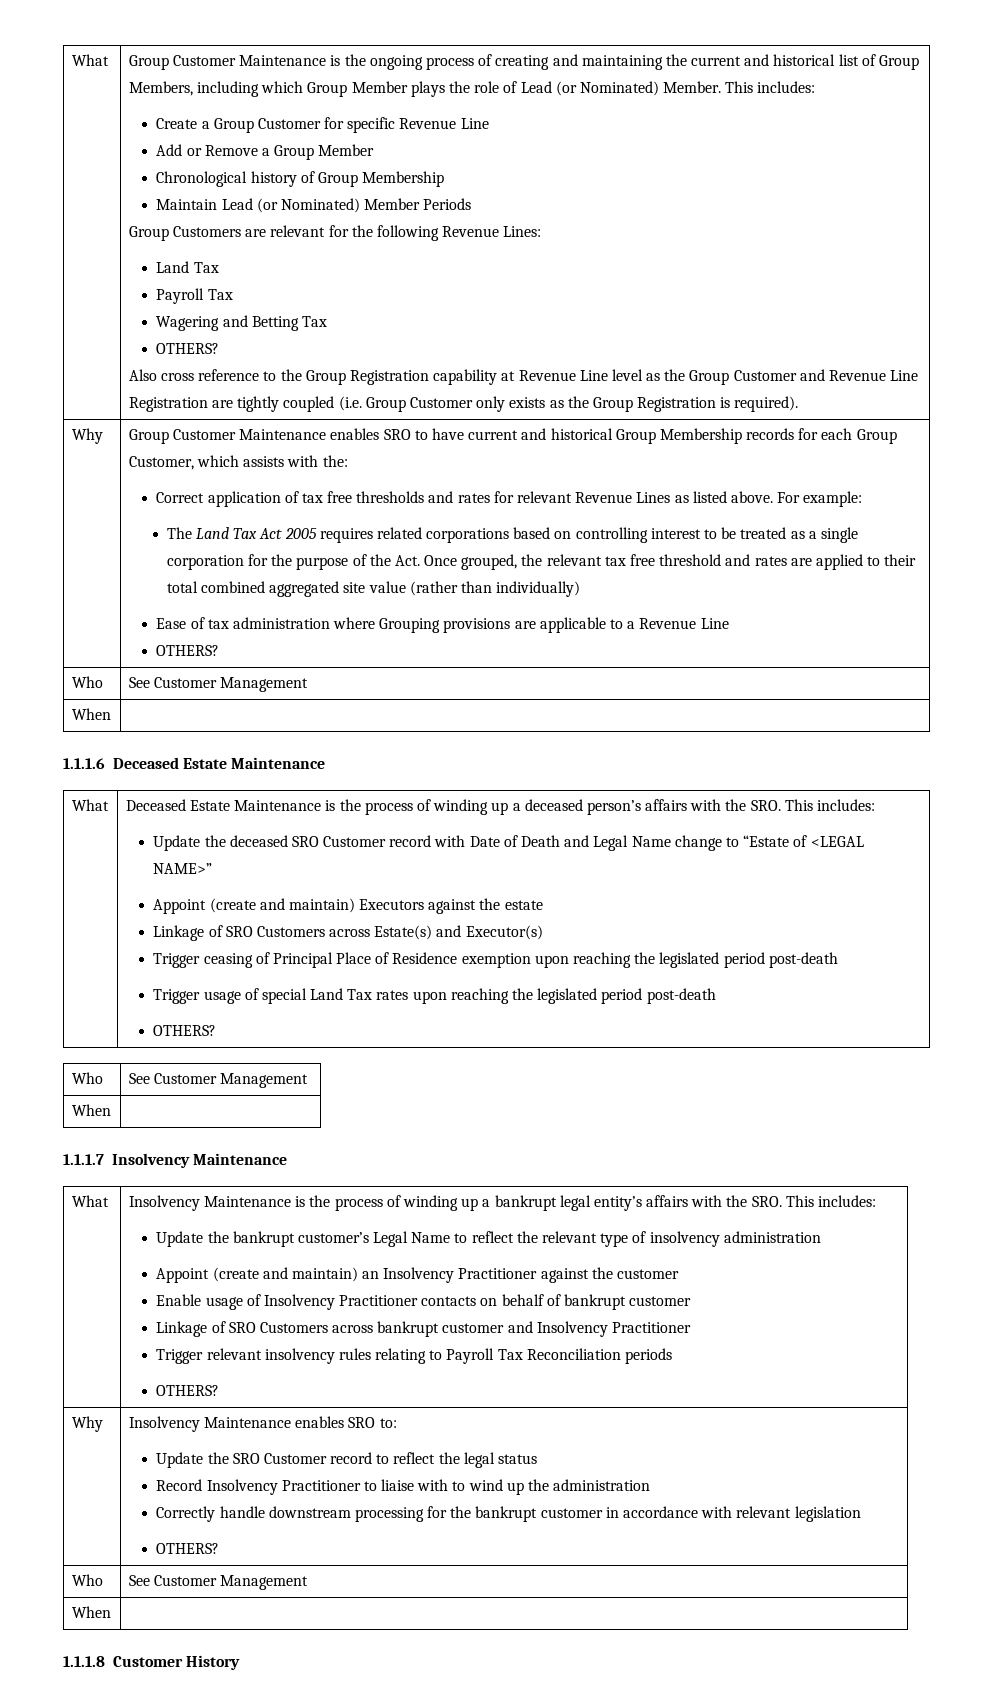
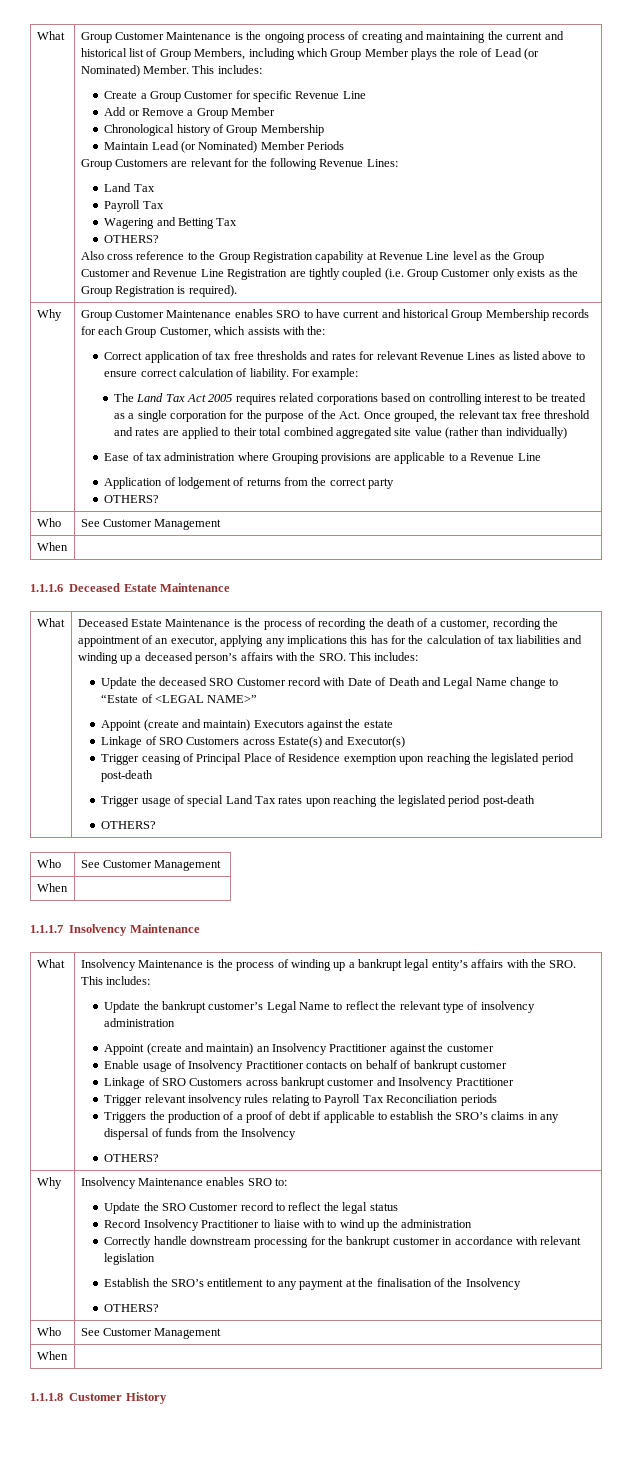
[730,491,773,503] above. -> [542,351,585,360] [104,368,289,380] above to ensure correct calculation of liability.
(729, 623) none -> [104,477,395,489] // Application of lodgement of returns from the correct party
(432, 805) none -> [318,618,558,630] [77,635,583,647] recording the death of a customer, recording the appointment of an executor, applying any implications this has for the calculation of tax liabilities and
(673, 1356) none -> [104,1111,560,1123] [104,1128,297,1140] // Triggers the production of a proof of debt if applicable to establish the SRO’s claims in any dispersal of funds from the Insolvency
(861, 1514) none -> [104,1278,521,1290] // Establish the SRO’s entitlement to any payment at the finalisation of the Insolvency

